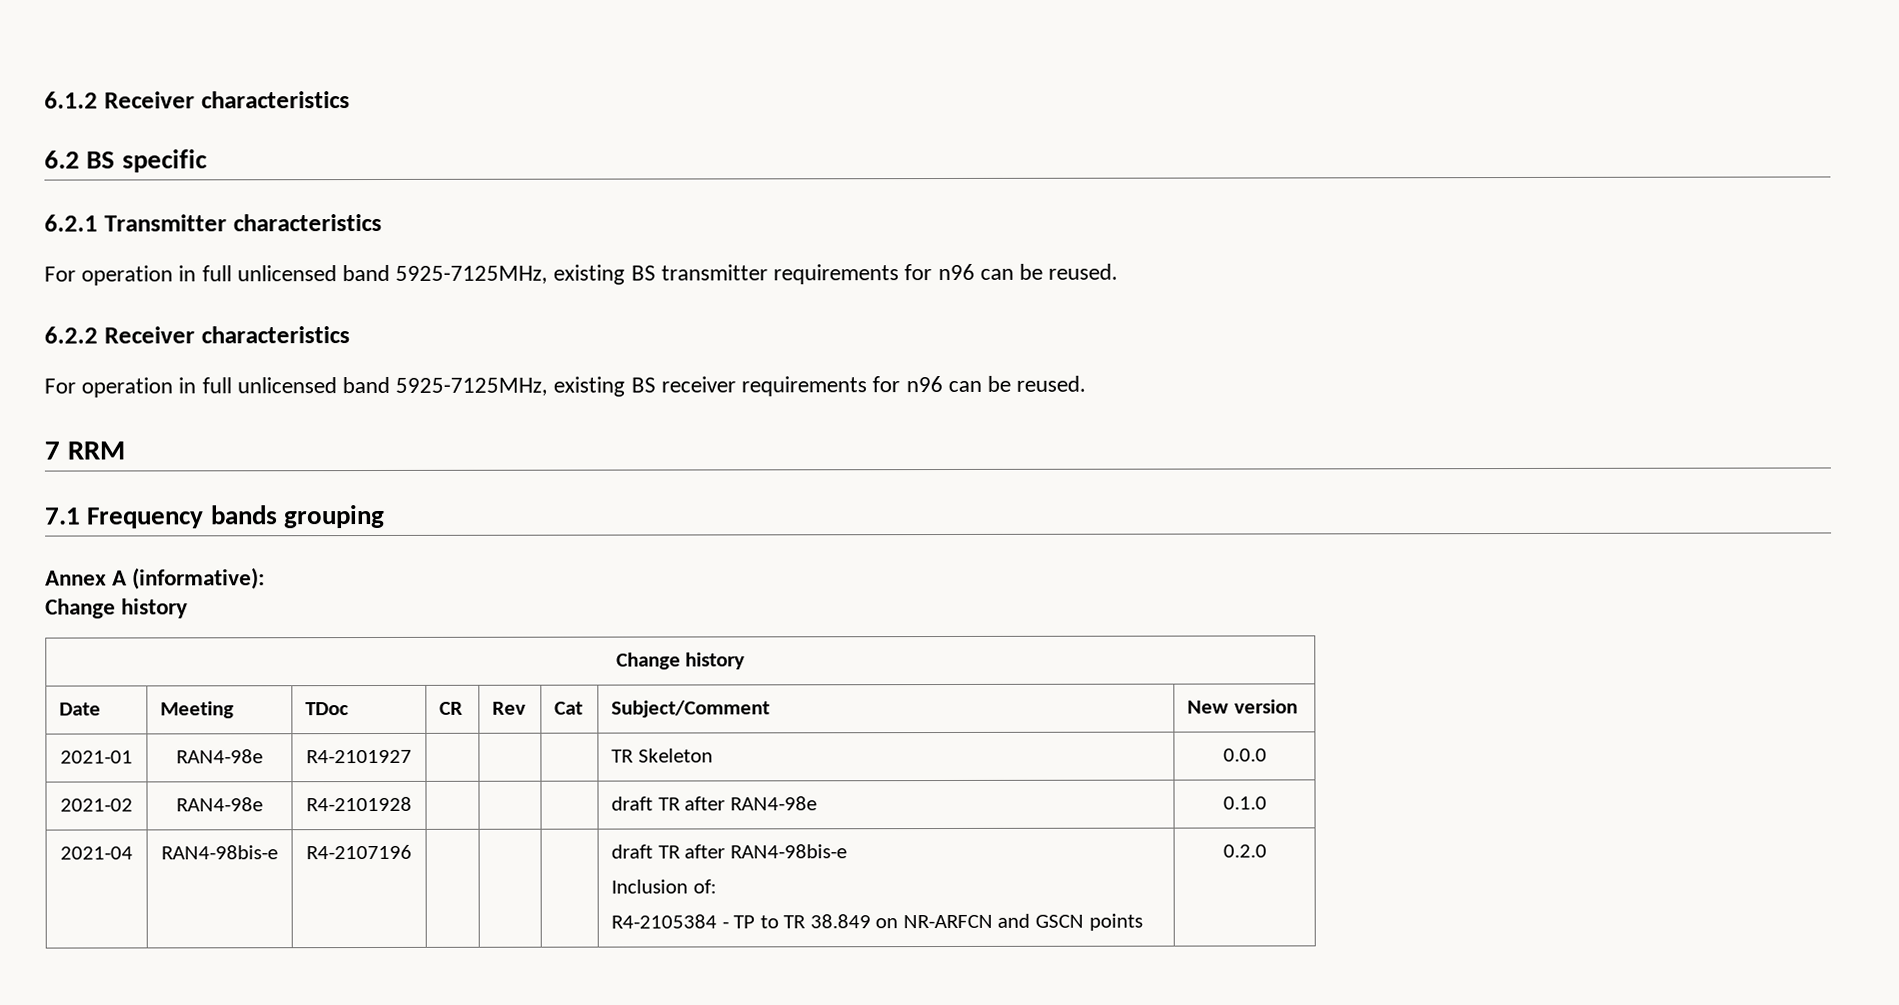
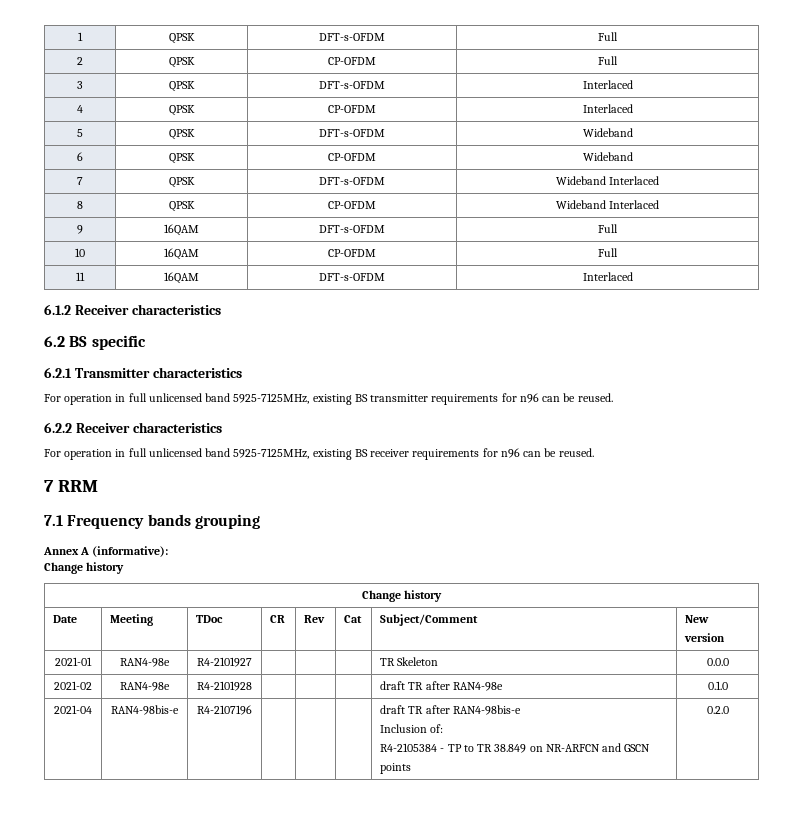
(44, 100) none -> [78,32,83,41] [168,33,195,44] [319,33,385,41] [598,32,618,41] [77,57,83,65] [168,57,195,68] [328,57,376,65] [598,56,618,65] [77,81,83,89] [168,81,195,92] [319,81,385,89] [582,80,633,89] [77,105,83,113] [168,105,195,116] [328,105,376,113] [582,104,633,113] [77,129,83,137] [168,129,195,140] [319,129,385,137] [582,128,633,137] [77,152,83,161] [168,153,195,164] [328,153,376,161] [582,152,633,161] [77,177,83,185] [168,177,195,188] [319,177,385,185] [555,176,660,185] [77,201,83,209] [168,201,195,212] [328,201,376,209] [555,200,660,209] [77,225,83,234] [164,224,199,236] [319,225,385,233] [598,224,618,233] [75,248,85,257] [164,248,199,260] [328,249,376,257] [598,248,618,257] [76,272,85,281] [164,272,199,284] [319,273,385,281] [582,272,633,281] 1 | QPSK | DFT-s-OFDM | Full // 2 | QPSK | CP-OFDM | Full // 3 | QPSK | DFT-s-OFDM | Interlaced // 4 | QPSK | CP-OFDM | Interlaced // 5 | QPSK | DFT-s-OFDM | Wideband // 6 | QPSK | CP-OFDM | Wideband // 7 | QPSK | DFT-s-OFDM | Wideband Interlaced // 8 | QPSK | CP-OFDM | Wideband Interlaced // 9 | 16QAM | DFT-s-OFDM | Full // 10 | 16QAM | CP-OFDM | Full // 11 | 16QAM | DFT-s-OFDM | Interlaced //

